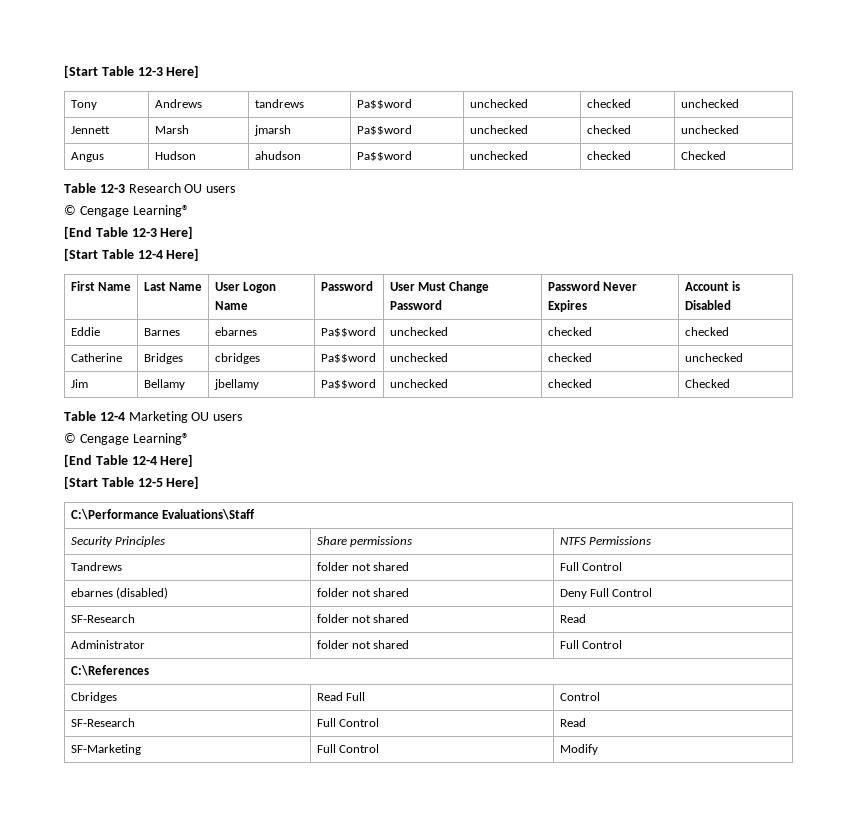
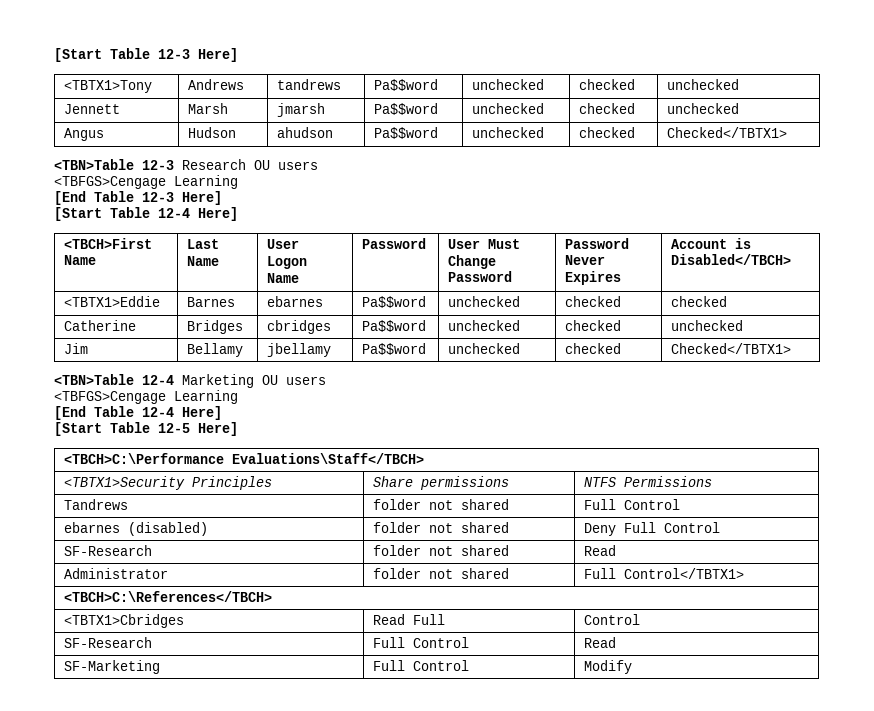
[70,100,97,110] Tony -> [64,80,153,93] <TBTX1>Tony
[680,151,726,160] [64,183,96,193] Checked // Table -> [667,127,788,138] [54,159,134,170] Checked</TBTX1> // <TBN>Table
[64,205,189,217] © Cengage Learning® -> [54,175,238,189] <TBFGS>Cengage Learning
[70,281,95,291] First -> [64,238,153,249] <TBCH>First
[684,300,731,310] [70,327,100,336] Disabled // Eddie -> [671,254,792,265] [64,296,161,307] Disabled</TBCH> // <TBTX1>Eddie
[684,379,730,388] [64,411,96,421] Checked // Table -> [671,343,792,354] [54,374,134,385] Checked</TBTX1> // <TBN>Table
[64,433,189,445] © Cengage Learning® -> [54,390,238,404] <TBFGS>Cengage Learning
[70,509,255,520] [70,536,113,547] C:\Performance Evaluations\Staff // Security -> [64,453,425,464] [64,476,186,490] <TBCH>C:\Performance Evaluations\Staff</TBCH> // <TBTX1>Security
[581,640,622,649] [70,665,149,676] [70,692,117,703] Control // C:\References // Cbridges -> [624,568,745,579] [64,591,273,602] [64,614,185,628] Control</TBTX1> // <TBCH>C:\References</TBCH> // <TBTX1>Cbridges

